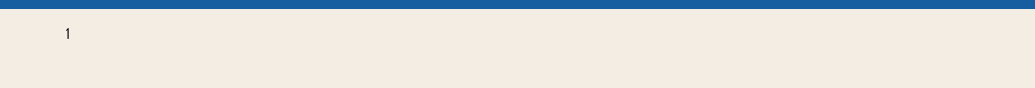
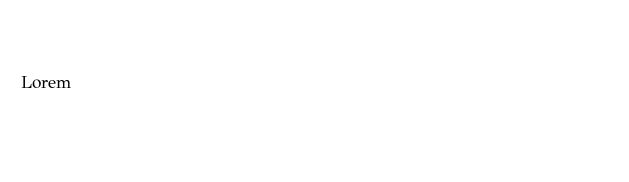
[66,28,70,39] 1 -> [21,76,71,89] Lorem

